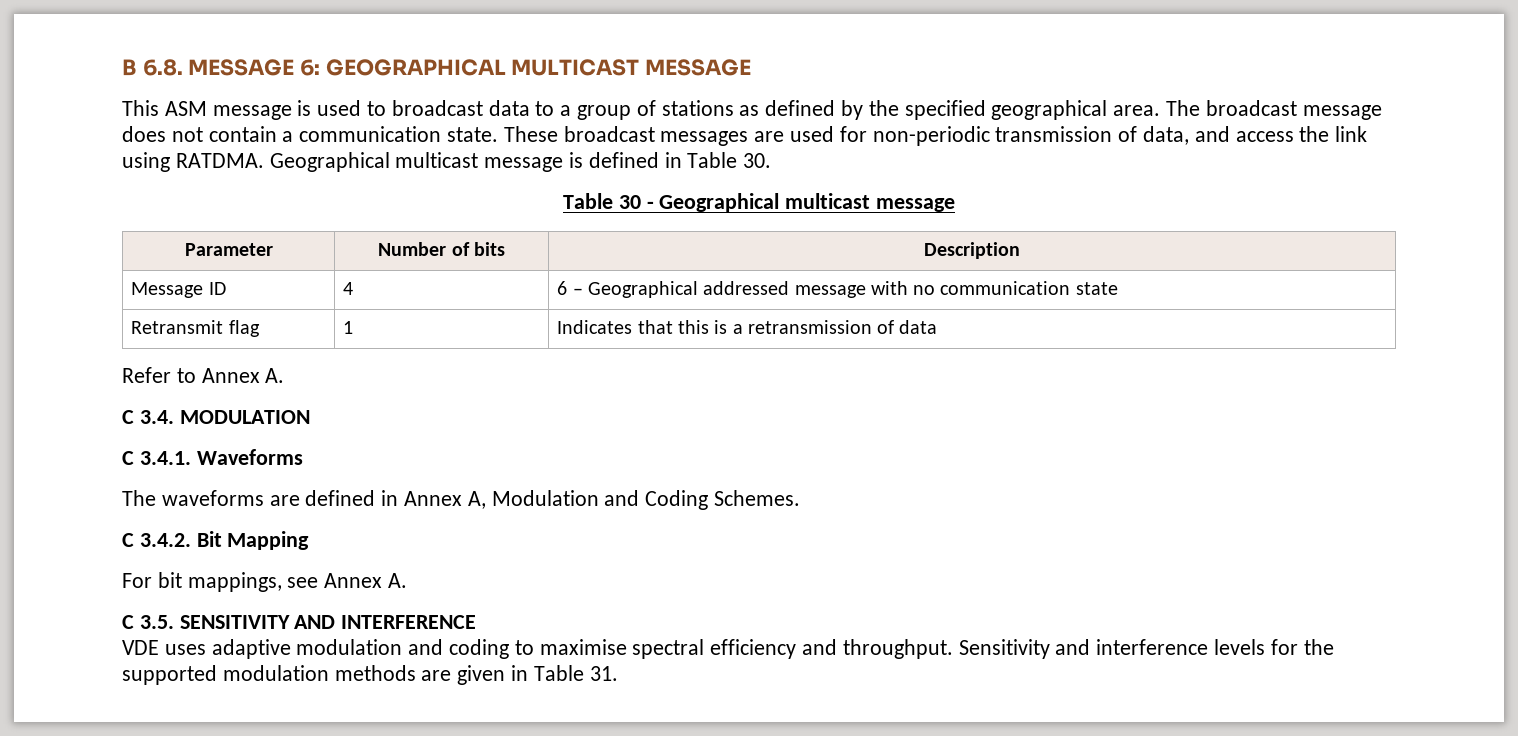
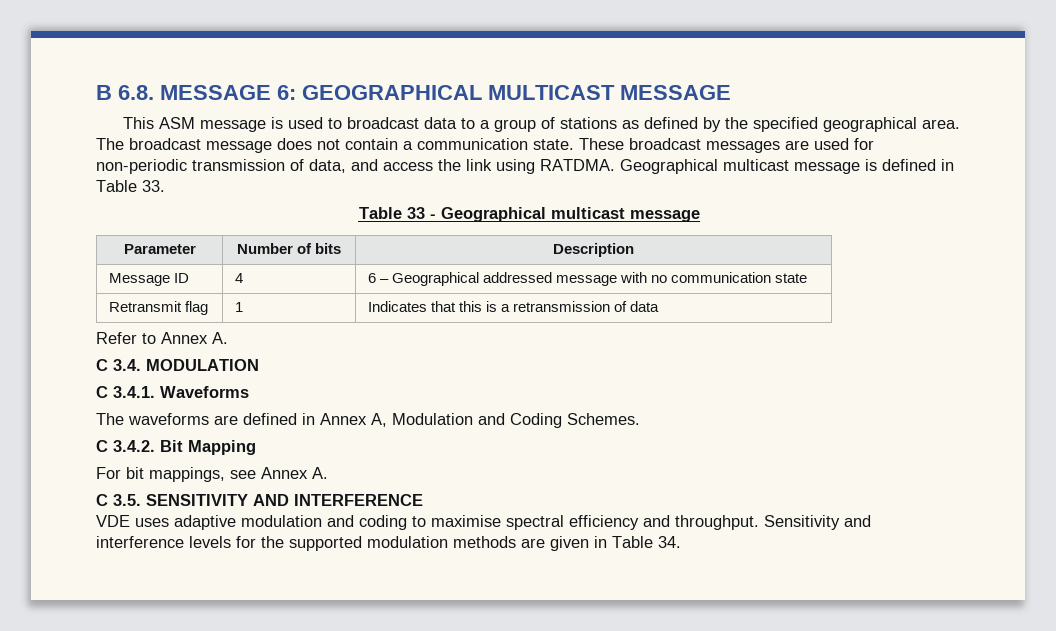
[743,153,772,168] [562,193,641,209] 30. // Table 30 -> [142,180,165,192] [358,207,425,219] 33. // Table 33
[589,666,618,681] 31. -> [658,536,681,548] 34.

